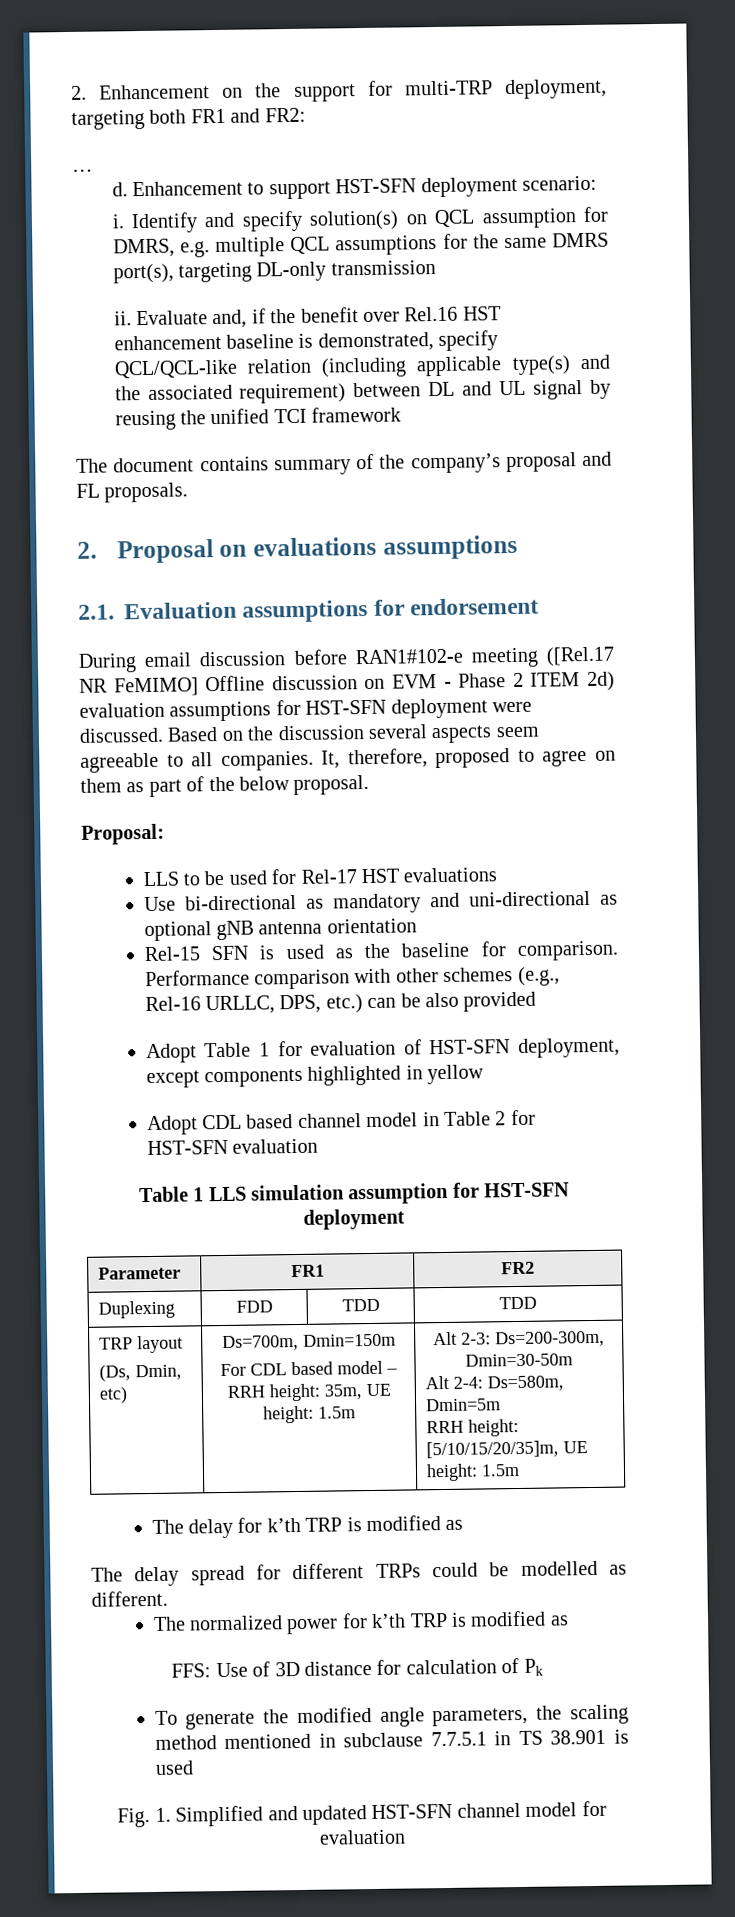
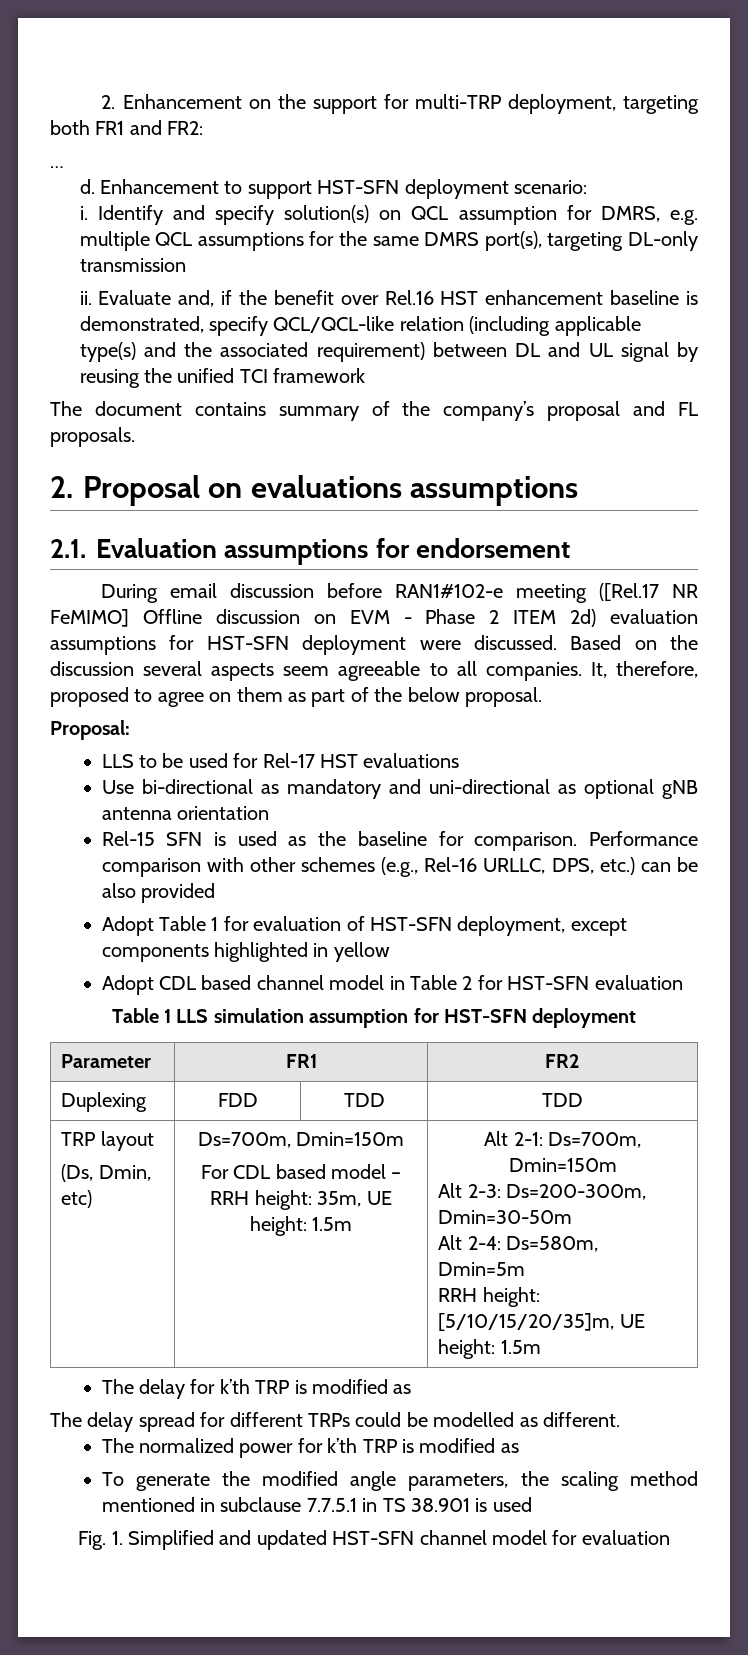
(457, 1338) none -> [513,1132,641,1148] [508,1158,617,1172] [438,1183,463,1198] 2-1: Ds=700m, Dmin=150m // Alt
[171,1657,543,1678] // FFS: Use of 3D distance for calculation of Pk -> (519, 1448) none

